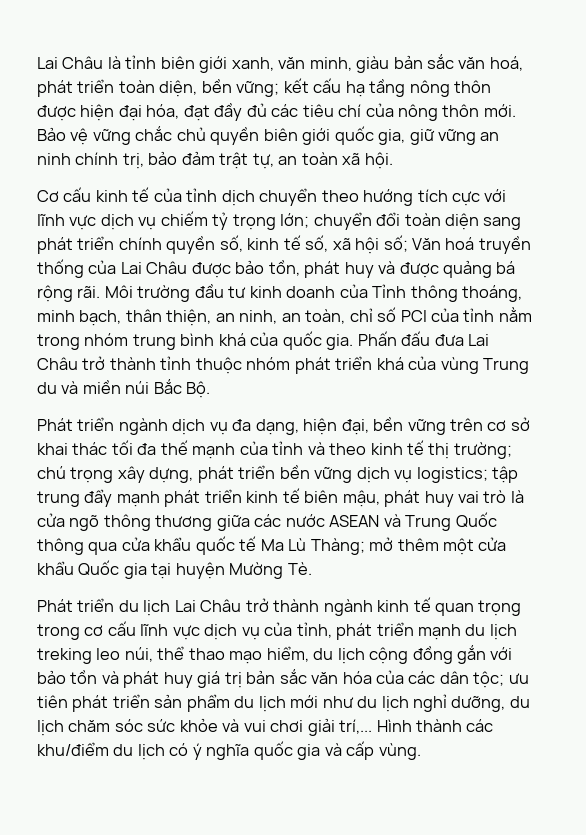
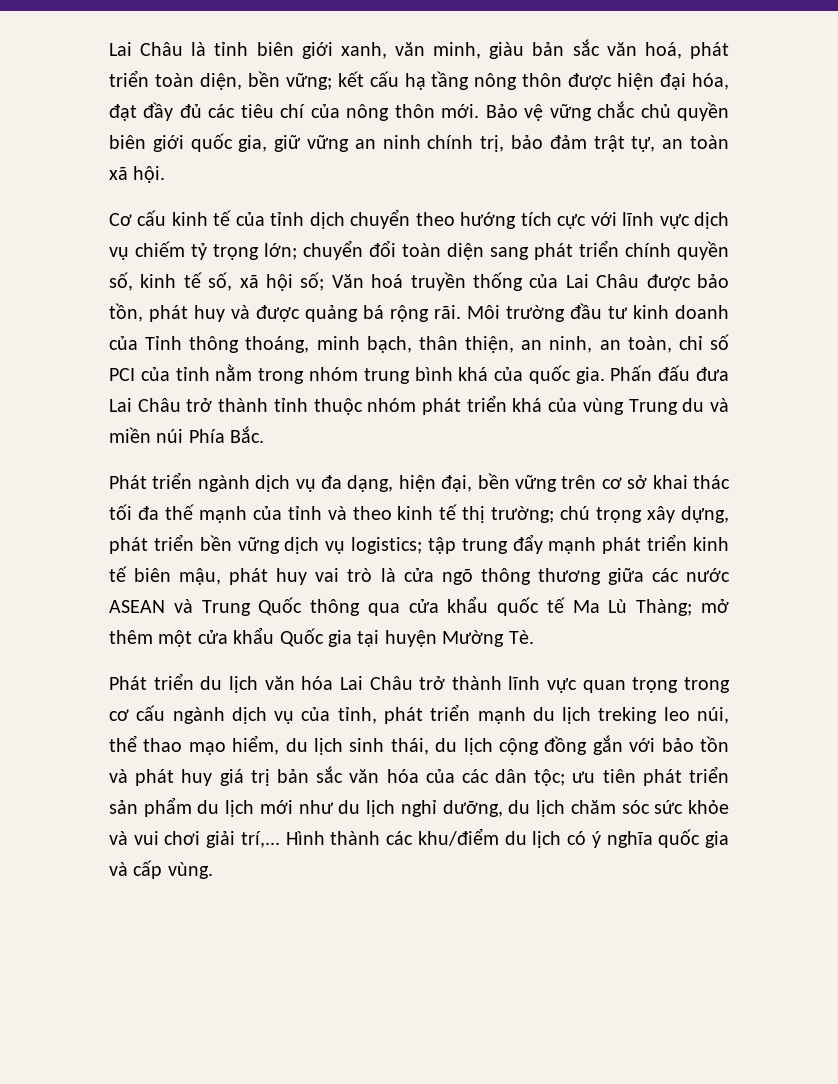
[153,379,211,398] Bắc Bộ. -> [188,426,265,443] Phía Bắc.
[174,597,431,616] Lai Châu trở thành ngành kinh tế -> [264,676,578,693] văn hóa Lai Châu trở thành lĩnh vực
[140,624,200,640] lĩnh vực -> [172,707,225,724] ngành
(365, 656) none -> [349,738,493,755] sinh thái, du lịch

